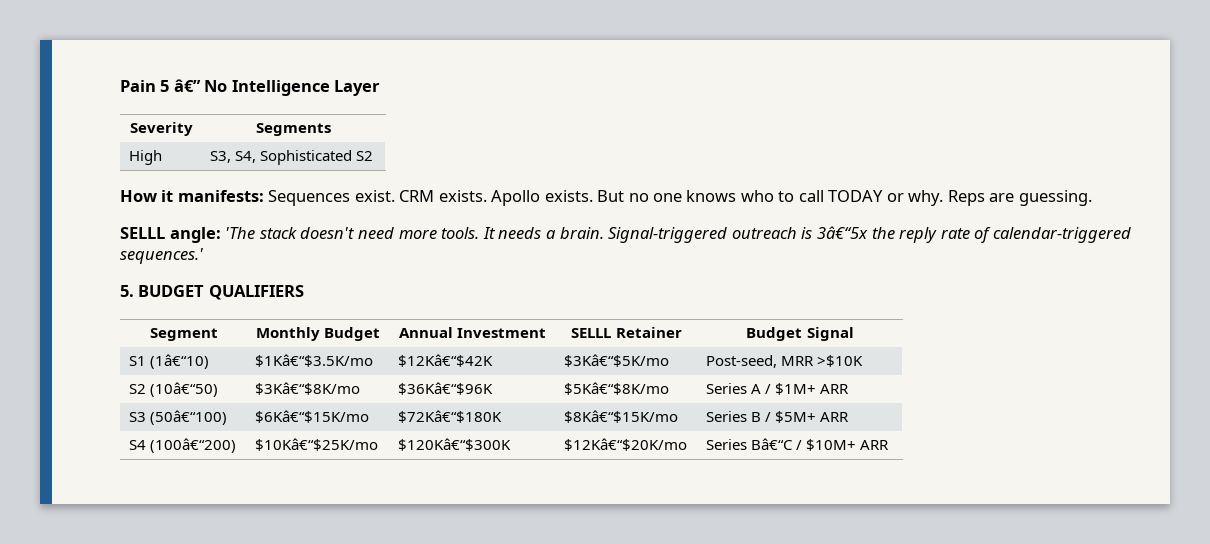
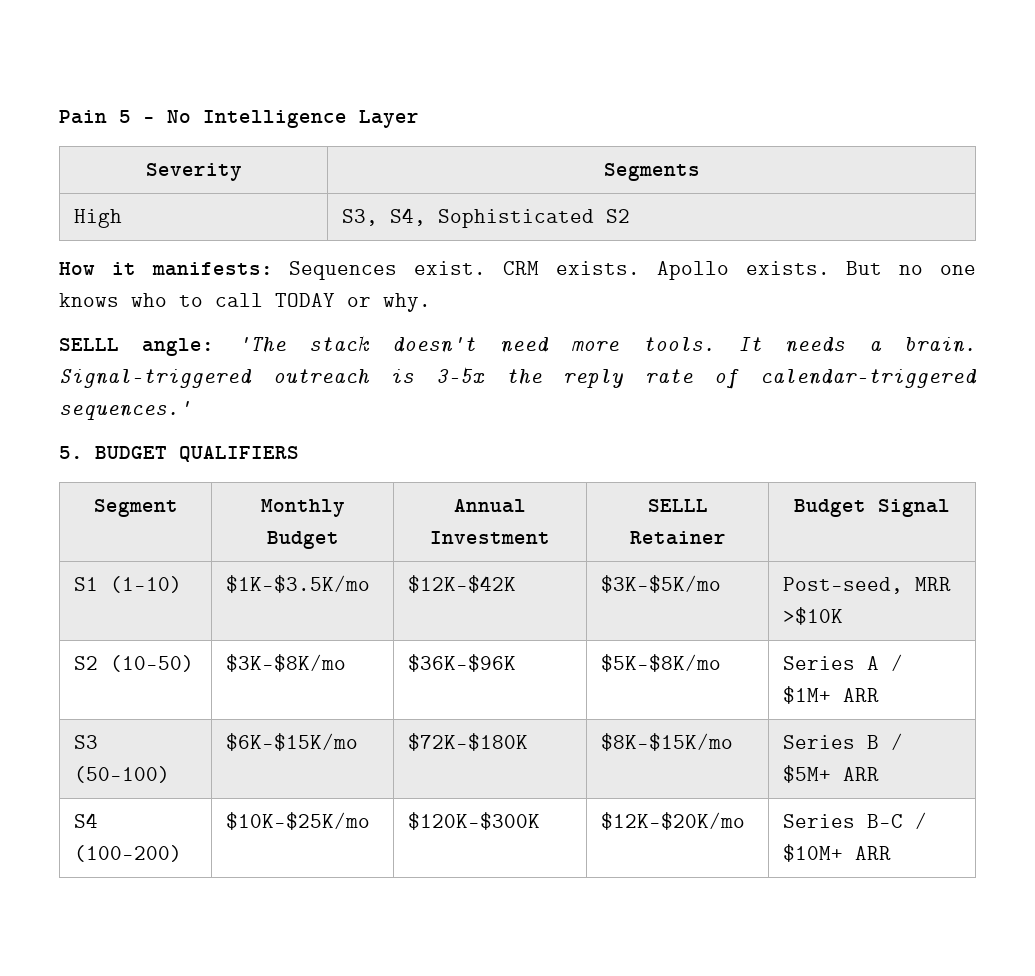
[173,79,201,92] â€” -> [143,117,155,123] -
[947,190,1092,206] Reps are guessing. -> (431, 302) none
[817,226,869,239] 3â€“5x -> [435,366,485,383] 3-5x
[149,354,209,369] [254,354,373,367] [397,354,493,367] [563,354,669,367] (1â€“10) | $1Kâ€“$3.5K/mo | $12Kâ€“$42K | $3Kâ€“$5K/mo -> [109,576,182,593] [225,575,370,593] [407,575,516,593] [600,575,721,593] (1-10) | $1K-$3.5K/mo | $12K-$42K | $3K-$5K/mo
[149,382,218,397] [254,382,360,395] [397,382,493,395] [563,382,669,395] (10â€“50) | $3Kâ€“$8K/mo | $36Kâ€“$96K | $5Kâ€“$8K/mo -> [109,655,194,672] [225,654,346,672] [407,654,516,672] [600,654,721,672] (10-50) | $3K-$8K/mo | $36K-$96K | $5K-$8K/mo
[149,410,227,425] [254,410,369,423] [397,410,502,423] [563,410,678,423] (50â€“100) | $6Kâ€“$15K/mo | $72Kâ€“$180K | $8Kâ€“$15K/mo -> [73,766,170,783] [225,733,358,751] [407,733,528,751] [600,733,733,751] (50-100) | $6K-$15K/mo | $72K-$180K | $8K-$15K/mo
[149,438,236,453] [254,438,378,451] [397,438,511,451] [563,438,687,451] [705,438,793,450] (100â€“200) | $10Kâ€“$25K/mo | $120Kâ€“$300K | $12Kâ€“$20K/mo | Series Bâ€“C -> [73,845,182,862] [225,812,370,830] [407,812,540,830] [600,812,745,830] [782,814,903,828] (100-200) | $10K-$25K/mo | $120K-$300K | $12K-$20K/mo | Series B-C

